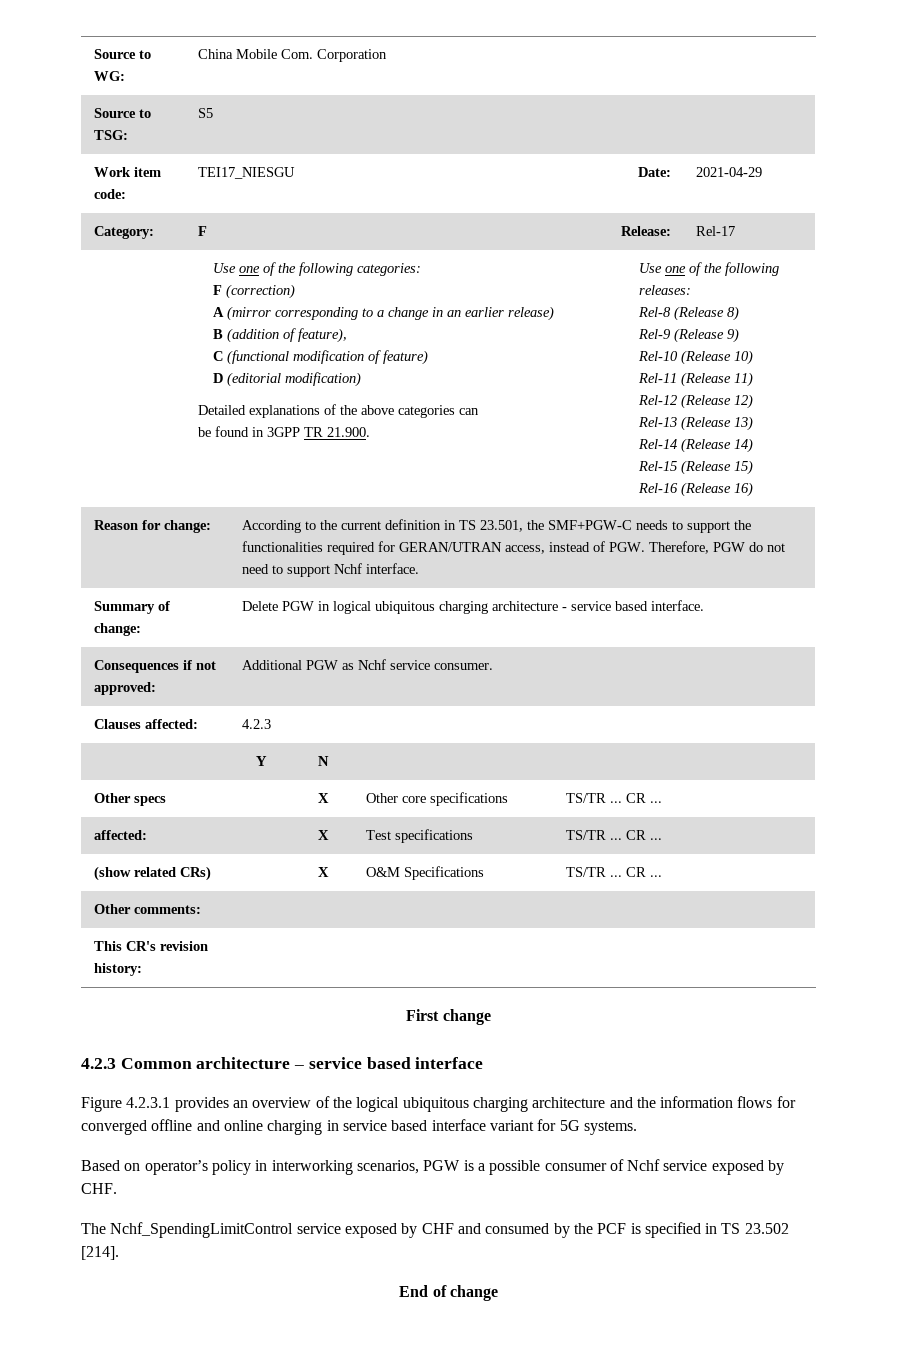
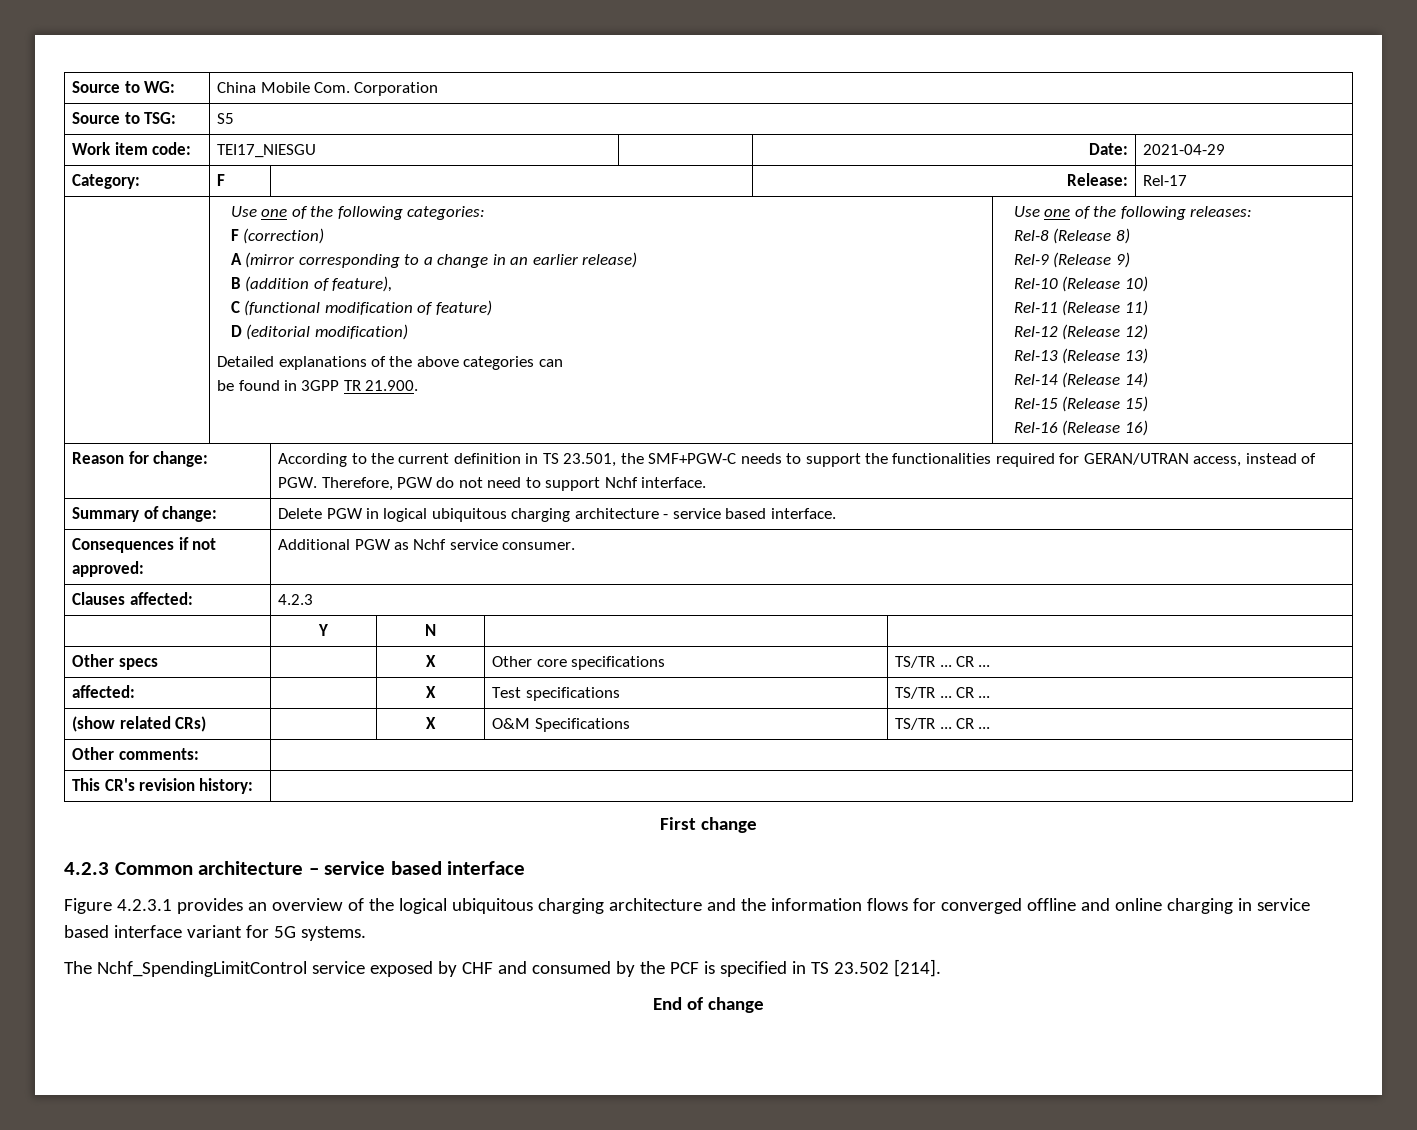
[81,1159,785,1175] [81,1183,117,1194] // Based on operator’s policy in interworking scenarios, PGW is a possible consumer of Nchf service exposed by CHF. -> (366, 933) none

